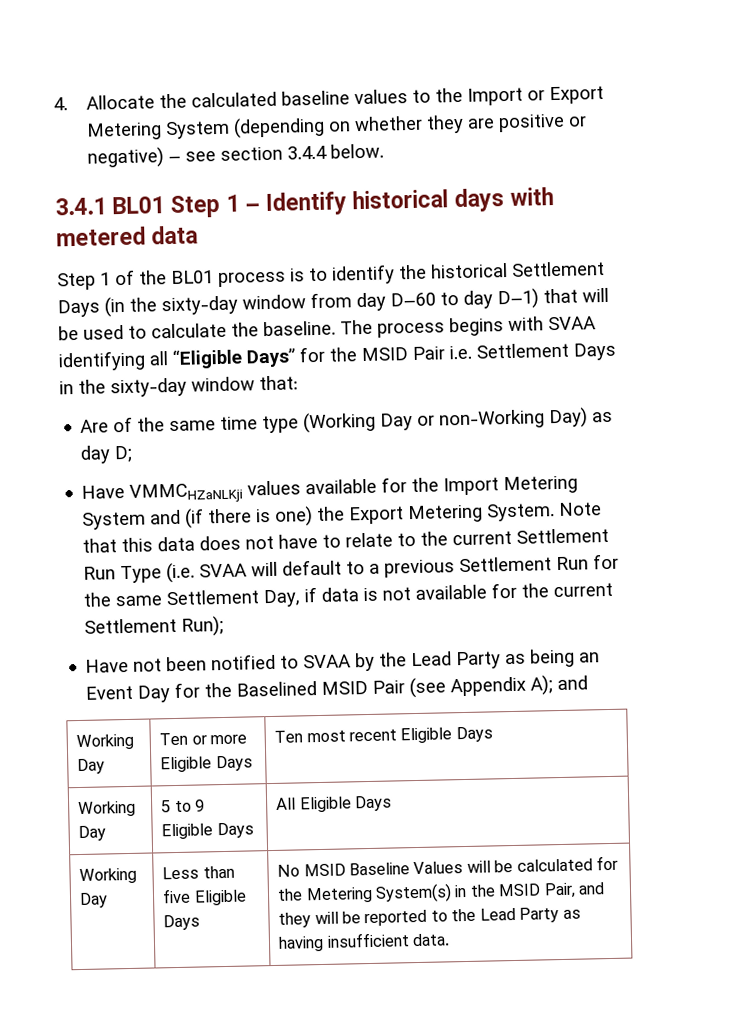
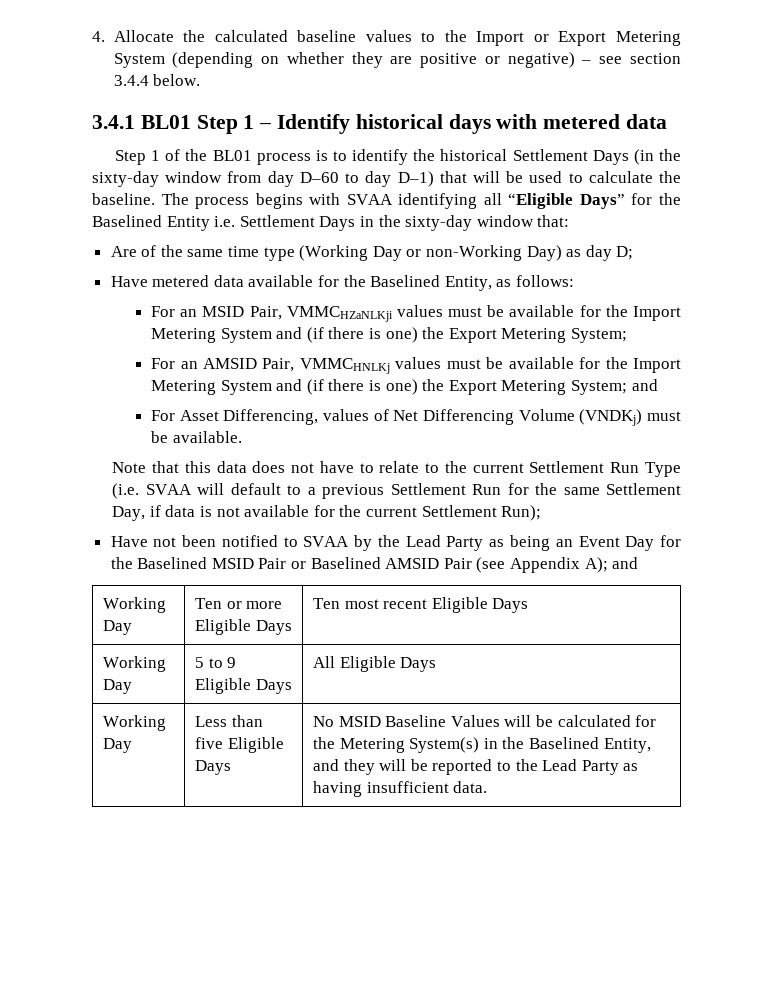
[361,346,445,362] MSID Pair -> [92,215,210,231] Baselined Entity
[129,480,302,504] VMMCHZaNLKji values -> [152,275,575,291] [151,305,505,322] metered data available for the Baselined Entity, as follows: // For an MSID Pair, VMMCHZaNLKji values must be
[486,503,556,522] System. -> [570,328,627,343] [151,357,681,374] [151,379,658,395] [151,409,681,426] [151,431,242,443] System; // For an AMSID Pair, VMMCHNLKj values must be available for the Import Metering System and (if there is one) the Export Metering System; and // For Asset Differencing, values of Net Differencing Volume (VNDKj) must be available. //
(406, 687) none -> [291,557,472,569] or Baselined AMSID Pair
[498,882,576,899] MSID Pair, -> [529,737,651,753] Baselined Entity,

